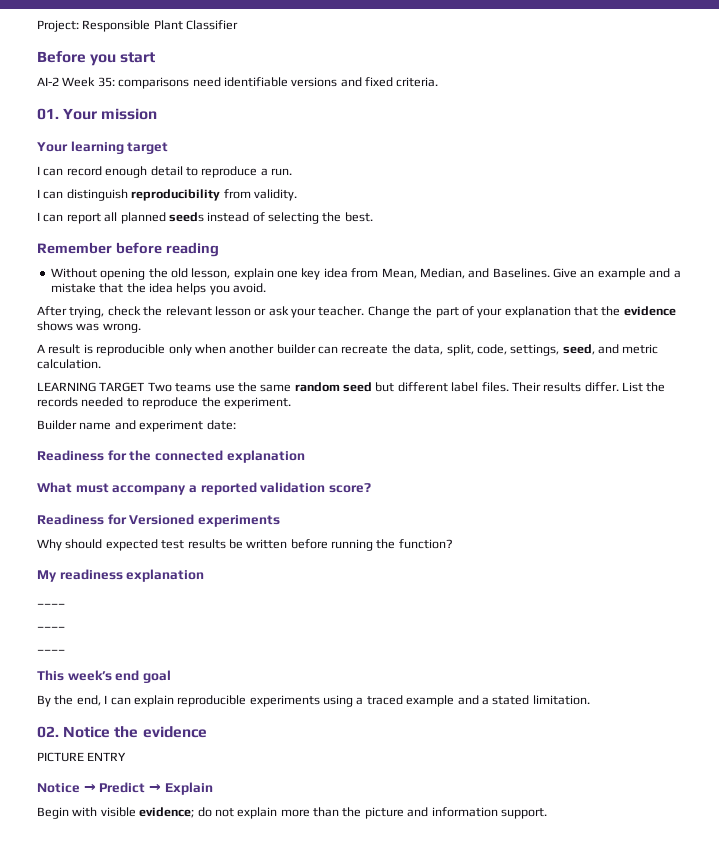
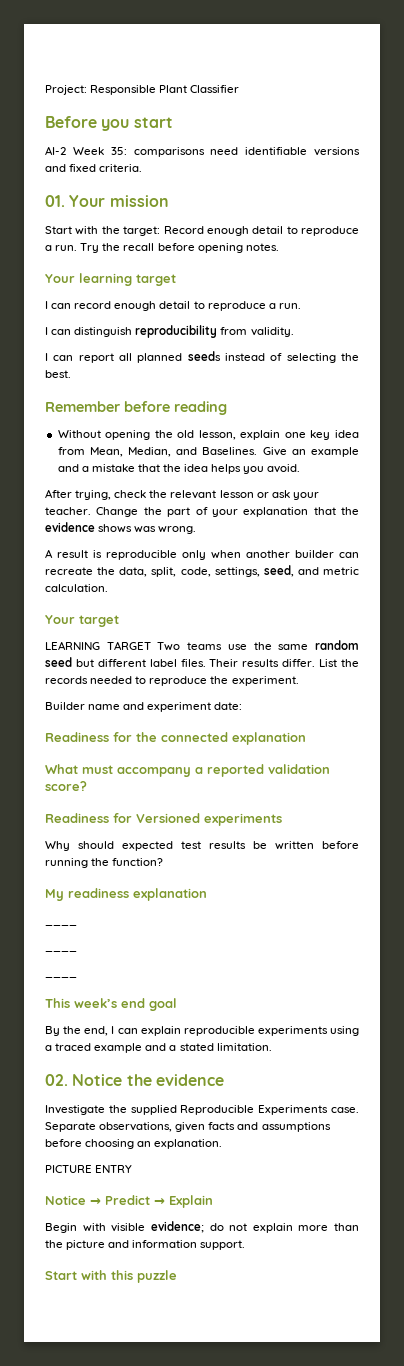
(158, 114) none -> [45,226,359,236] [45,243,279,253] // Start with the target: Record enough detail to reproduce a run. Try the recall before opening notes.
(101, 364) none -> [45,615,119,627] // Your target
(207, 732) none -> [45,1105,359,1115] [45,1122,331,1132] [45,1139,223,1149] // Investigate the supplied Reproducible Experiments case. Separate observations, given facts and assumptions before choosing an explanation.
(547, 813) none -> [45,1270,177,1283] // Start with this puzzle

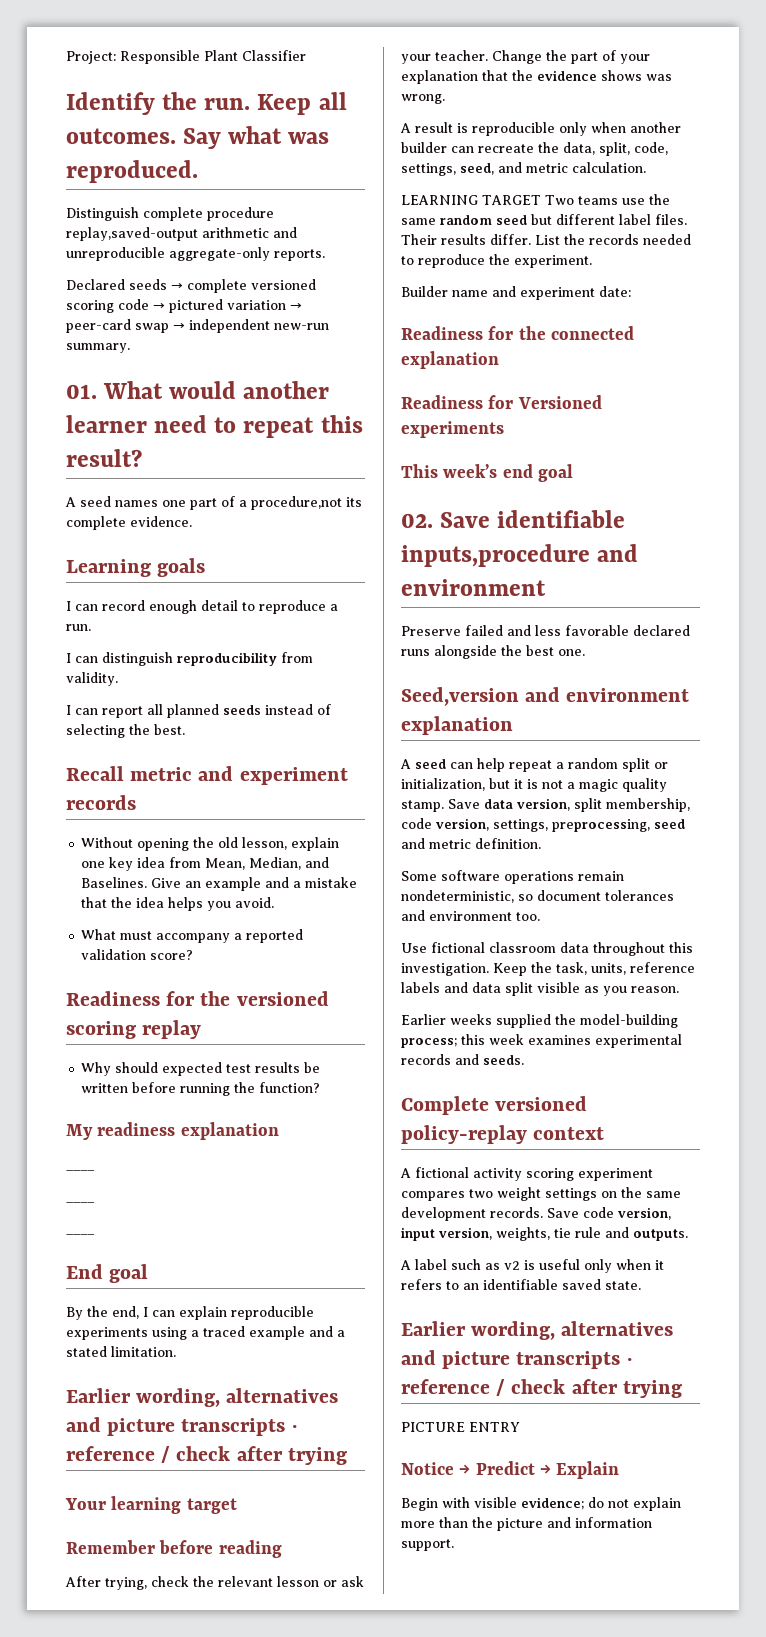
[45,116,173,131] [45,146,360,157] [45,164,143,172] [45,195,169,207] [45,226,359,236] [45,243,279,253] [45,273,176,286] Before you start // AI-2 Week 35: comparisons need identifiable versions and fixed criteria. // 01. Your mission // Start with the target: Record enough detail to reproduce a run. Try the recall before opening notes. // Your learning target -> [66,92,347,115] [66,126,330,149] [66,160,198,183] [66,207,274,221] [66,227,297,241] [66,247,325,261] [66,279,316,293] [66,299,302,313] [66,319,329,333] [66,343,130,353] [66,381,330,399] [66,415,363,438] [66,449,142,467] [65,496,362,510] [66,516,192,530] [66,558,206,577] Identify the run. Keep all outcomes. Say what was reproduced. // Distinguish complete procedure replay,saved-output arithmetic and unreproducible aggregate-only reports. // Declared seeds → complete versioned scoring code → pictured variation → peer-card swap → independent new-run summary. // 01. What would another learner need to repeat this result? // A seed names one part of a procedure,not its complete evidence. // Learning goals
[45,401,227,415] Remember before reading -> [66,766,348,785] [66,795,136,810] Recall metric and experiment records
(301, 468) none -> [81,929,304,943] [81,949,194,960] [66,991,329,1006] [66,1020,202,1039] [81,1062,321,1076] [81,1082,321,1096] [66,1122,279,1140] [66,1169,95,1171] [66,1201,95,1203] [66,1233,95,1235] [66,1264,149,1283] [66,1306,314,1320] [66,1326,345,1340] [66,1346,176,1357] [66,1388,339,1407] [66,1417,297,1436] [66,1446,347,1465] [65,1496,237,1514] [66,1540,282,1558] // What must accompany a reported validation score? // Readiness for the versioned scoring replay // Why should expected test results be written before running the function? // My readiness explanation // ____ // ____ // ____ // End goal // By the end, I can explain reproducible experiments using a traced example and a stated limitation. // Earlier wording, alternatives and picture transcripts · reference / check after trying // Your learning target // Remember before reading
[45,615,119,627] // Your target -> (646, 167) none
[45,764,330,777] [45,781,87,791] [45,813,282,826] [45,841,359,851] [45,858,164,868] [45,888,207,901] [45,924,77,926] [45,950,77,952] [45,976,77,978] [45,998,177,1011] [45,1026,359,1036] [45,1043,272,1053] [45,1074,224,1086] [45,1105,359,1115] [45,1122,331,1132] [45,1139,223,1149] What must accompany a reported validation score? // Readiness for Versioned experiments // Why should expected test results be written before running the function? // My readiness explanation // ____ // ____ // ____ // This week’s end goal // By the end, I can explain reproducible experiments using a traced example and a stated limitation. // 02. Notice the evidence // Investigate the supplied Reproducible Experiments case. Separate observations, given facts and assumptions before choosing an explanation. -> [401,395,602,409] [401,421,504,438] [401,464,573,482] [401,510,626,528] [401,544,639,567] [401,579,546,596] [401,625,690,636] [401,645,585,659] [401,687,690,706] [401,716,513,735] [400,758,668,772] [401,778,667,792] [401,798,690,812] [401,818,685,832] [401,838,541,849] [401,870,624,884] [401,890,674,903] [401,910,540,921] [401,942,693,956] [401,962,695,976] [401,982,679,996] [401,1014,678,1028] [401,1034,682,1048] [401,1054,524,1065] [401,1096,588,1115] [401,1125,605,1144] [400,1167,653,1181] [401,1187,681,1201] [401,1207,671,1221] [401,1227,688,1241] [400,1259,664,1273] [401,1279,641,1290] [401,1321,674,1340] [401,1350,632,1369] [401,1379,682,1398] Readiness for Versioned experiments // This week’s end goal // 02. Save identifiable inputs,procedure and environment // Preserve failed and less favorable declared runs alongside the best one. // Seed,version and environment explanation // A seed can help repeat a random split or initialization, but it is not a magic quality stamp. Save data version, split membership, code version, settings, preprocessing, seed and metric definition. // Some software operations remain nondeterministic, so document tolerances and environment too. // Use fictional classroom data throughout this investigation. Keep the task, units, reference labels and data split visible as you reason. // Earlier weeks supplied the model-building process; this week examines experimental records and seeds. // Complete versioned policy-replay context // A fictional activity scoring experiment compares two weight settings on the same development records. Save code version, input version, weights, tie rule and outputs. // A label such as v2 is useful only when it refers to an identifiable saved state. // Earlier wording, alternatives and picture transcripts · reference / check after trying
[45,1270,177,1283] // Start with this puzzle -> (454, 1545) none

